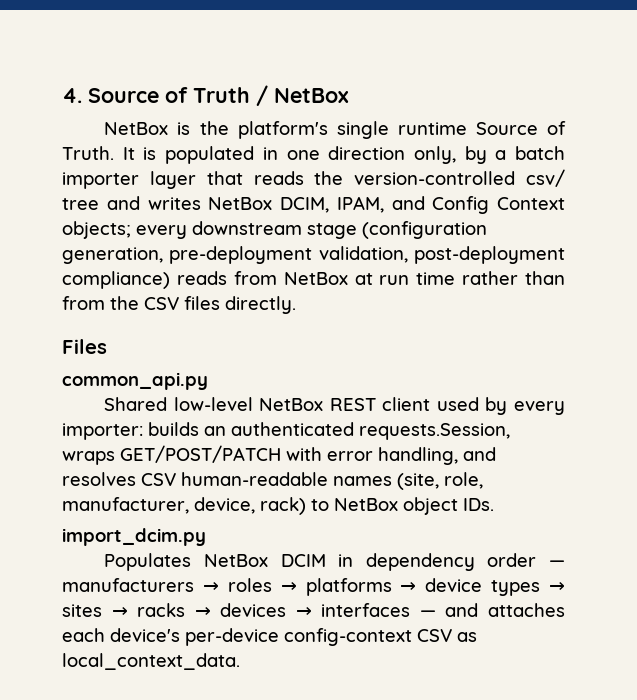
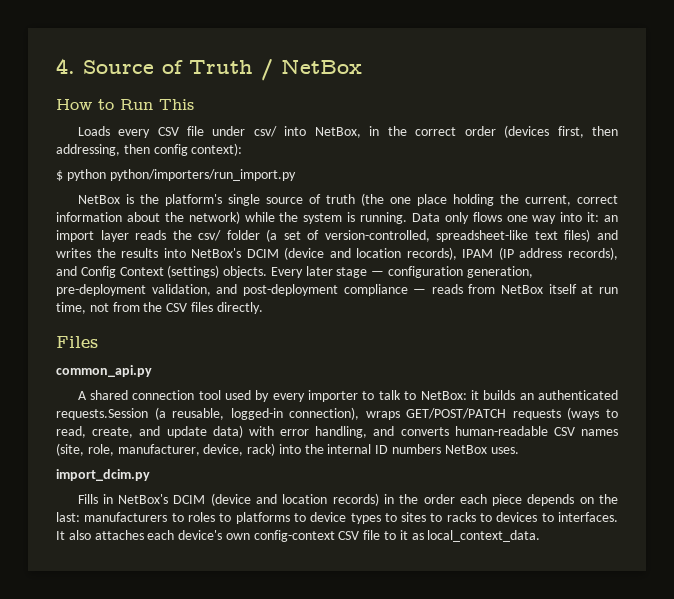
(349, 95) none -> [56,99,194,110] [77,125,619,138] [56,143,243,156] [56,169,296,181] // How to Run This // Loads every CSV file under csv/ into NetBox, in the correct order (devices first, then addressing, then config context): // $ python python/importers/run_import.py
[397,121,566,135] [62,146,565,164] [62,169,565,189] [62,196,565,214] [62,221,487,239] [62,246,565,264] [62,271,170,289] runtime Source of Truth. It is populated in one direction only, by a batch importer layer that reads the version-controlled csv/ tree and writes NetBox DCIM, IPAM, and Config Context objects; every downstream stage (configuration generation, pre-deployment validation, post-deployment compliance) -> [265,193,618,206] [56,211,618,224] [56,229,619,242] [56,247,619,260] [56,265,533,278] [56,284,427,296] source of truth (the one place holding the current, correct information about the network) while the system is running. Data only flows one way into it: an import layer reads the csv/ folder (a set of version-controlled, spreadsheet-like text files) and writes the results into NetBox's DCIM (device and location records), IPAM (IP address records), and Config Context (settings) objects. Every later stage — configuration generation, pre-deployment validation, and post-deployment compliance —
(348, 278) none -> [548,284,577,294] itself
[416,271,565,285] time rather than -> [56,302,109,314] time, not
[104,397,565,415] [62,422,510,440] [62,445,281,465] Shared low-level NetBox REST client used by every importer: builds an authenticated requests.Session, wraps GET/POST/PATCH -> [77,390,619,402] [56,407,618,420] [56,425,243,438] A shared connection tool used by every importer to talk to NetBox: it builds an authenticated requests.Session (a reusable, logged-in connection), wraps GET/POST/PATCH requests (ways to read, create, and update data)
[62,472,328,486] resolves CSV human-readable -> [400,426,575,436] converts human-readable CSV
[311,497,494,515] [62,528,206,546] [104,553,565,571] [62,578,565,596] [62,603,479,617] to NetBox object IDs. // import_dcim.py // Populates NetBox DCIM in dependency order — manufacturers → roles → platforms → device types → sites → racks → devices → interfaces — and -> [278,444,519,454] [56,469,150,481] [77,493,618,506] [56,512,618,524] [56,530,91,540] into the internal ID numbers NetBox uses. // import_dcim.py // Fills in NetBox's DCIM (device and location records) in the order each piece depends on the last: manufacturers to roles to platforms to device types to sites to racks to devices to interfaces. It also
[185,628,279,646] per-device -> [225,533,250,540] own
(452, 635) none -> [363,530,408,540] file to it

